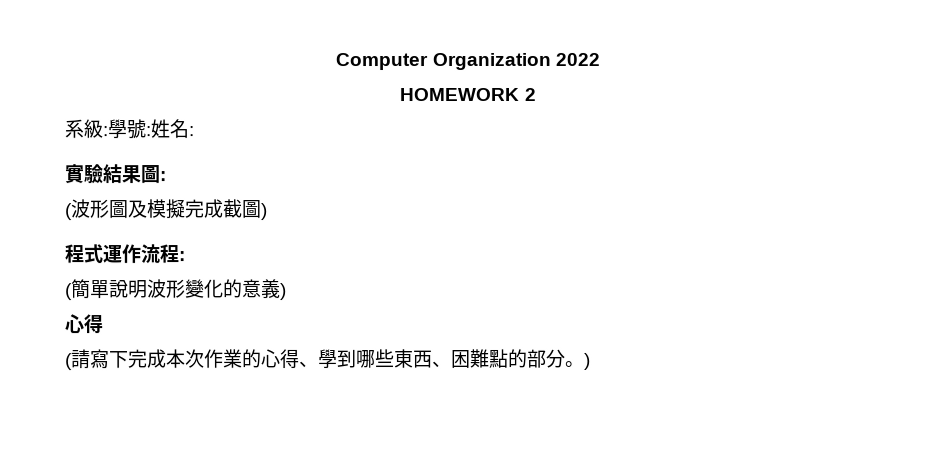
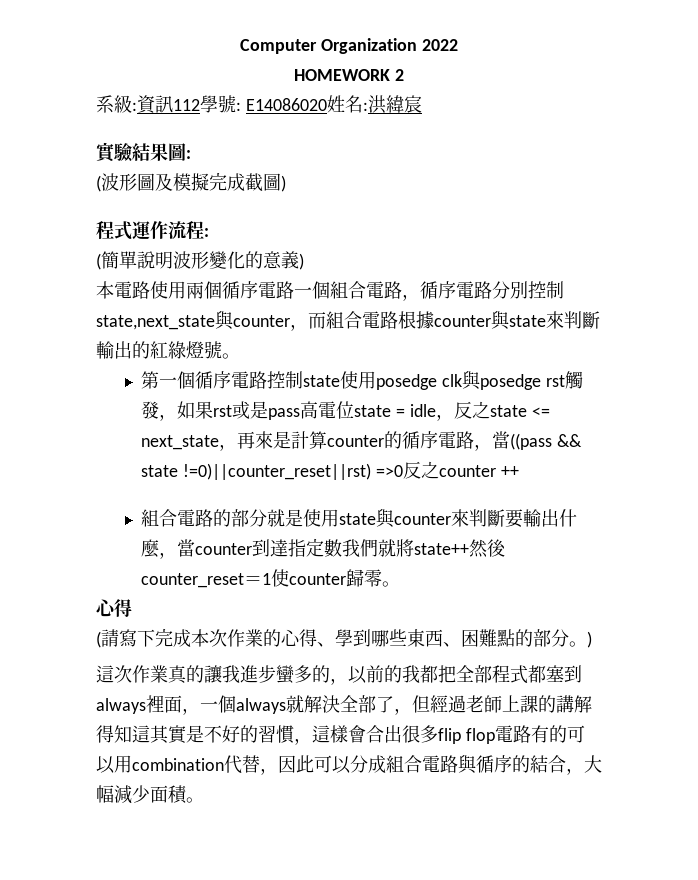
(108, 131) none -> [137,95,200,114] 資訊112
(151, 131) none -> [245,98,327,111] E14086020
(194, 131) none -> [367,95,422,114] 洪緯宸
(287, 292) none -> [96,281,564,301] [96,310,600,331] [96,341,240,359] [141,370,583,390] [141,401,550,421] [141,431,582,451] [141,461,519,480] [141,508,578,528] [141,538,507,559] [141,569,401,588] // 本電路使用兩個循序電路一個組合電路，循序電路分別控制state,next_state與counter，而組合電路根據counter與state來判斷輸出的紅綠燈號。 // 第一個循序電路控制state使用posedge clk與posedge rst觸發，如果rst或是pass高電位state = idle，反之state <= next_state，再來是計算counter的循序電路，當((pass && state !=0)||counter_reset||rst) =>0反之counter ++ // 組合電路的部分就是使用state與counter來判斷要輸出什麼，當counter到達指定數我們就將state++然後counter_reset＝1使counter歸零。
(591, 361) none -> [96,665,582,685] [96,695,592,715] [96,725,585,745] [96,754,602,775] [96,785,204,804] // 這次作業真的讓我進步蠻多的，以前的我都把全部程式都塞到always裡面，一個always就解決全部了，但經過老師上課的講解得知這其實是不好的習慣，這樣會合出很多flip flop電路有的可以用combination代替，因此可以分成組合電路與循序的結合，大幅減少面積。

